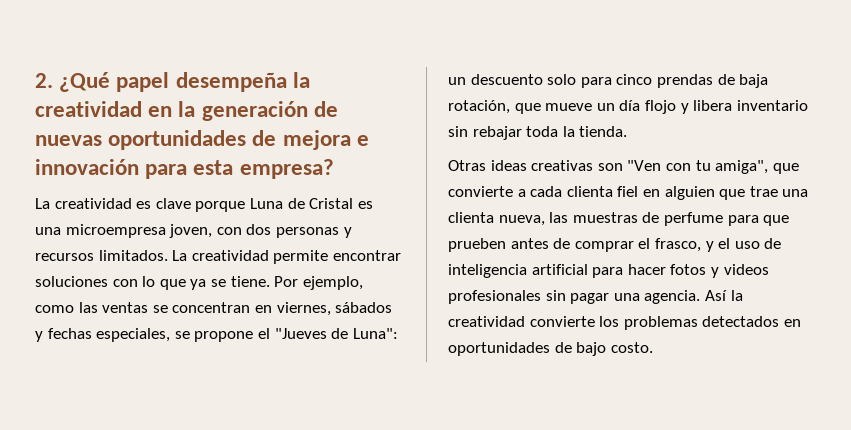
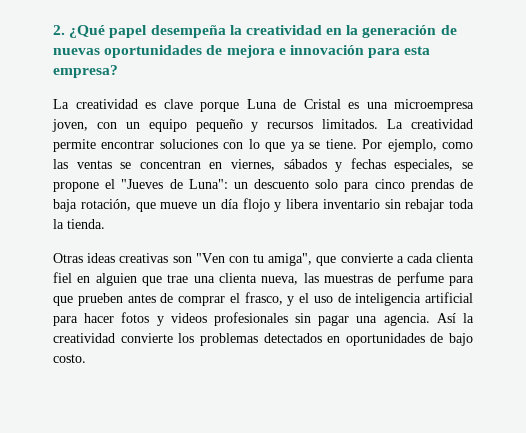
[246,224,339,238] dos personas -> [125,119,243,132] un equipo pequeño

